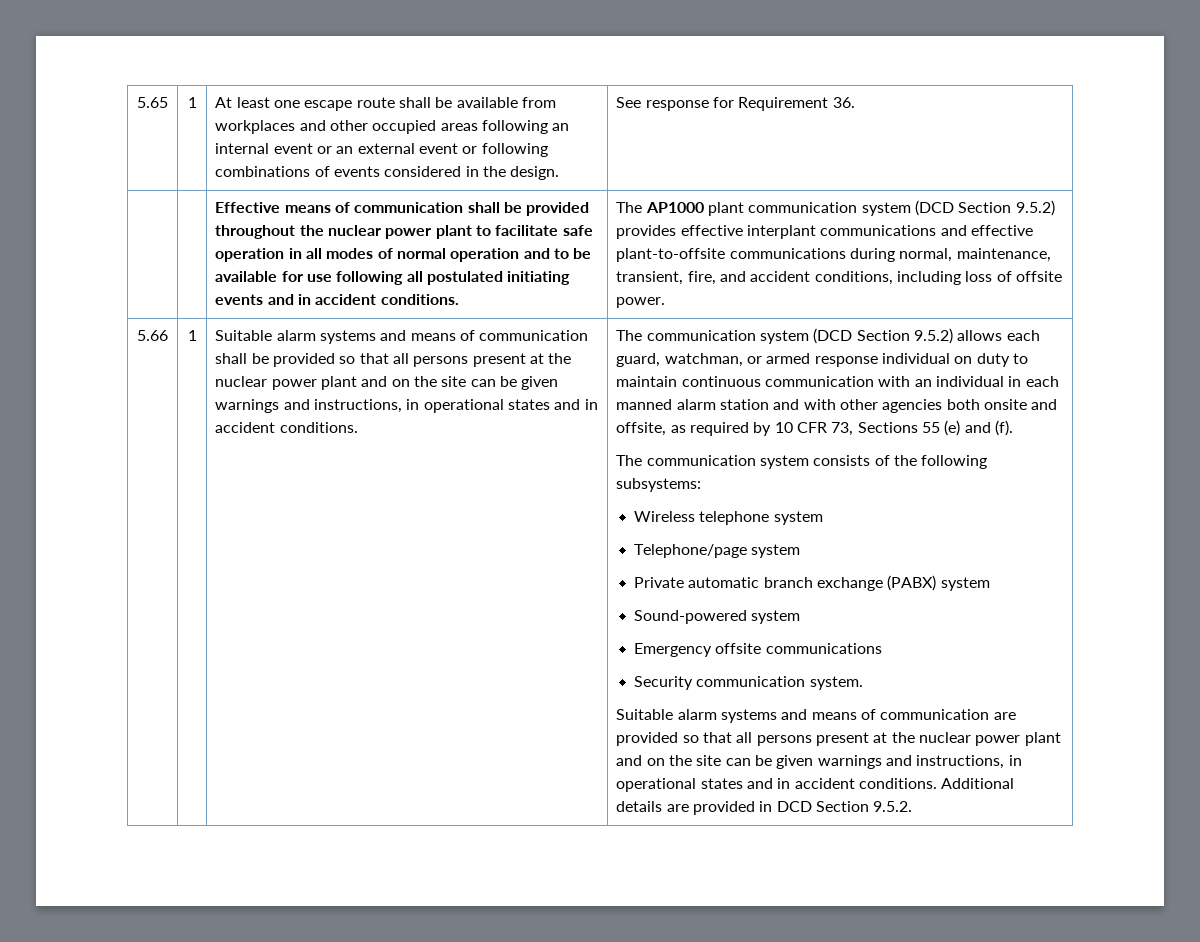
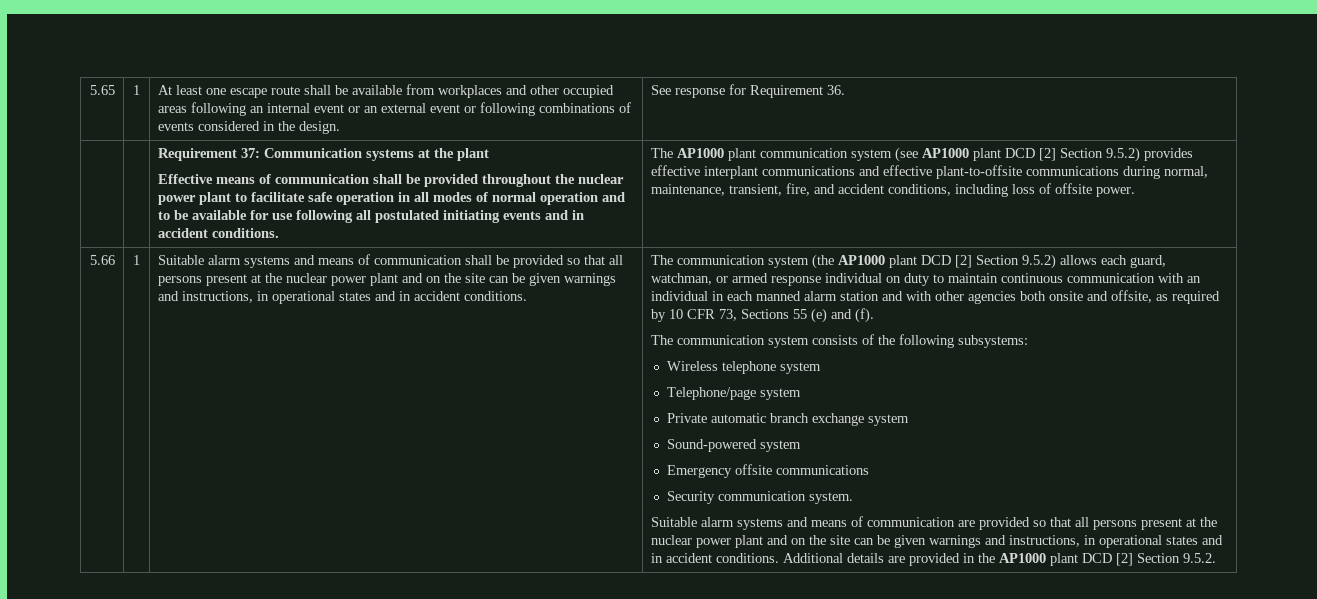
(855, 102) none -> [157,148,489,161] Requirement 37: Communication systems at the plant //
[914,200,954,216] (DCD -> [894,147,1056,162] (see AP1000 plant DCD [2]
[813,328,853,344] (DCD -> [811,254,972,269] (the AP1000 plant DCD [2]
[887,575,937,591] (PABX) -> (864, 419) none
[776,801,812,812] DCD -> [977,553,1133,566] the AP1000 plant DCD [2]

